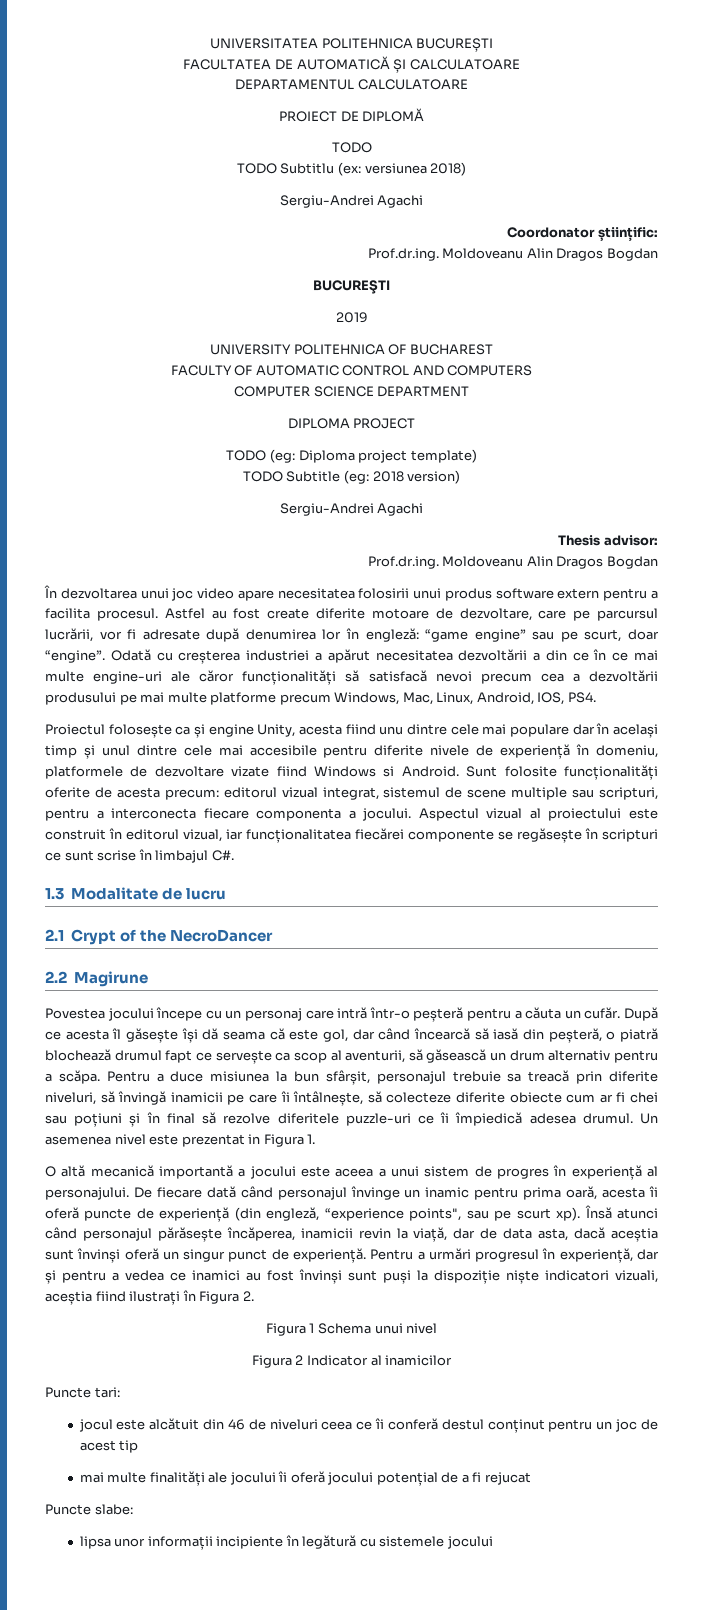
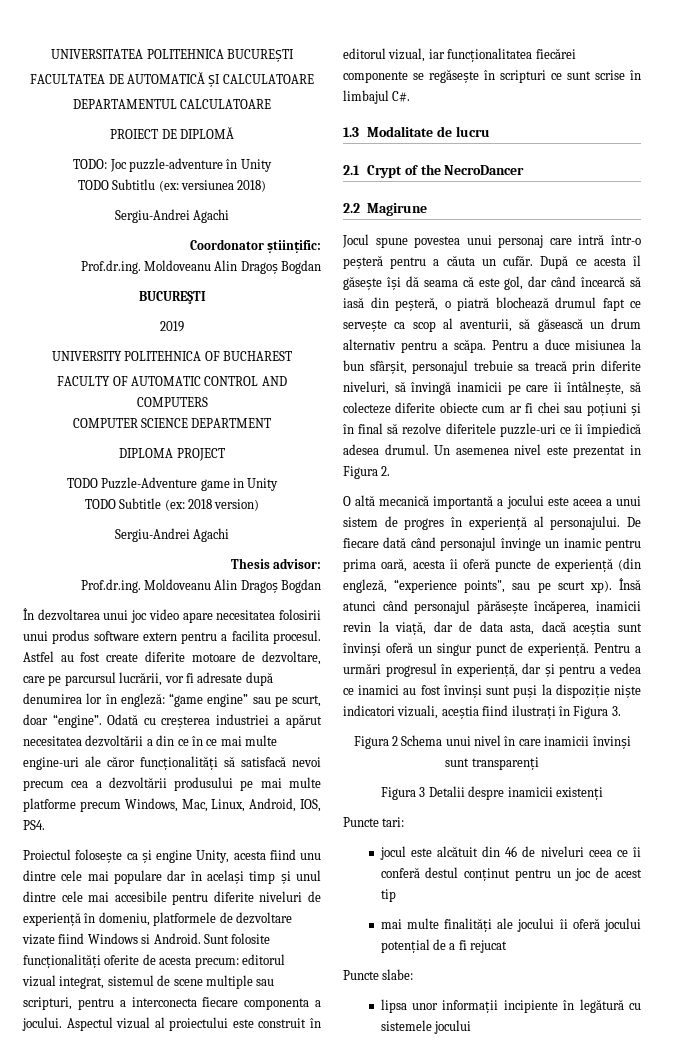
[331,142,372,153] TODO -> [73,158,272,172] TODO: Joc puzzle-adventure în Unity
[556,248,604,261] Dragos -> [240,261,278,274] Dragoș
[269,449,477,463] (eg: Diploma project template) -> [101,477,279,491] Puzzle-Adventure game in Unity
[344,470,369,484] (eg: -> [164,499,185,511] (ex:
[556,556,604,569] Dragos -> [240,580,278,593] Dragoș
[430,745,470,756] nivele -> [259,891,303,902] niveluri
[45,1007,242,1021] Povestea jocului începe cu un -> [342,234,492,248] Jocul spune povestea unui
[307,1134,316,1144] 1. -> [381,466,391,476] 2.
[242,1291,254,1301] [265,1323,315,1336] 2. // Figura 1 -> [611,706,621,716] [353,736,398,749] 3. // Figura 2
[251,1355,453,1368] // Figura 2 Indicator al inamicilor -> [504,736,631,749] [445,757,539,770] [381,786,603,800] în care inamicii învinși sunt transparenți // Figura 3 Detalii despre inamicii existenți

